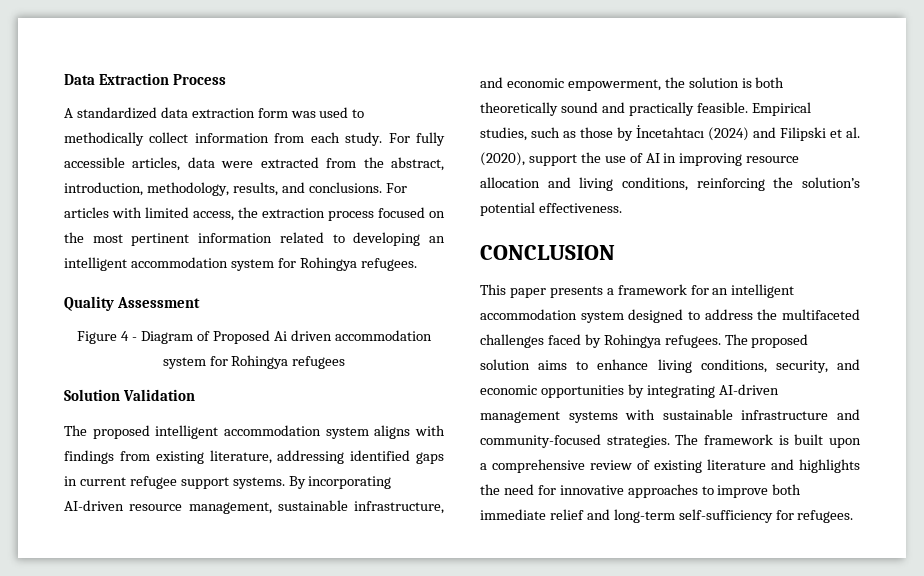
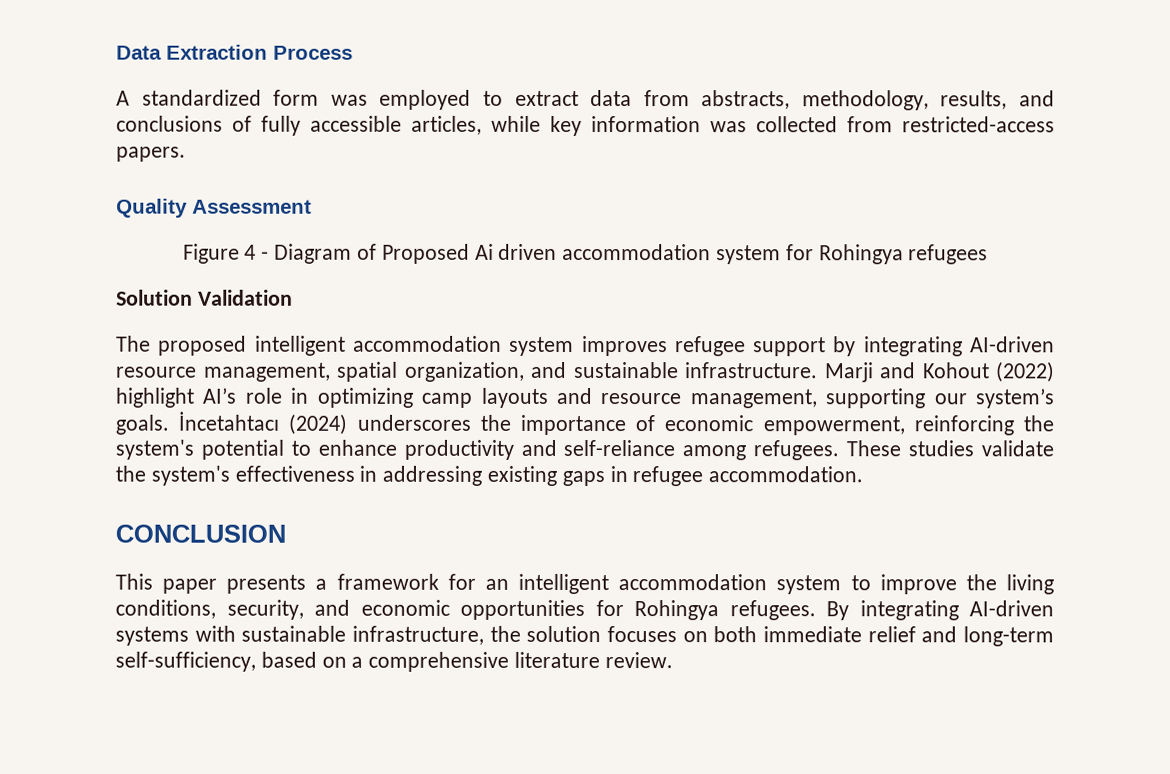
[160,107,365,118] [64,132,446,146] [64,157,445,171] [64,182,407,196] [64,207,445,221] [64,232,446,246] [64,257,417,271] data extraction form was used to methodically collect information from each study. For fully accessible articles, data were extracted from the abstract, introduction, methodology, results, and conclusions. For articles with limited access, the extraction process focused on the most pertinent information related to developing an intelligent accommodation system for Rohingya refugees. -> [273,89,1055,111] [116,115,1055,136] [116,146,186,162] form was employed to extract data from abstracts, methodology, results, and conclusions of fully accessible articles, while key information was collected from restricted-access papers.
[374,425,445,439] [64,450,444,464] [64,476,392,489] [64,500,444,514] [480,77,785,91] [480,102,811,116] [480,125,860,141] [480,152,800,166] [480,177,860,191] [480,202,622,216] aligns with findings from existing literature, addressing identified gaps in current refugee support systems. By incorporating AI-driven resource management, sustainable infrastructure, and economic empowerment, the solution is both theoretically sound and practically feasible. Empirical studies, such as those by İncetahtacı (2024) and Filipski et al. (2020), support the use of AI in improving resource allocation and living conditions, reinforcing the solution’s potential effectiveness. -> [581,335,1055,357] [116,361,1055,383] [115,387,1054,409] [115,411,1054,436] [115,439,1054,461] [115,465,864,487] improves refugee support by integrating AI-driven resource management, spatial organization, and sustainable infrastructure. Marji and Kohout (2022) highlight AI’s role in optimizing camp layouts and resource management, supporting our system’s goals. İncetahtacı (2024) underscores the importance of economic empowerment, reinforcing the system's potential to enhance productivity and self-reliance among refugees. These studies validate the system's effectiveness in addressing existing gaps in refugee accommodation.
[628,309,860,323] [480,334,809,348] [480,359,649,370] designed to address the multifaceted challenges faced by Rohingya refugees. The proposed solution aims to enhance -> [850,574,997,595] to improve the
[627,384,779,398] [480,411,560,423] by integrating AI-driven management -> [595,600,1054,621] for Rohingya refugees. By integrating AI-driven
[741,409,860,420] [480,434,861,448] [480,459,860,473] [480,484,769,498] infrastructure and community-focused strategies. The framework is built upon a comprehensive review of existing literature and highlights the need for innovative approaches to improve -> [352,625,708,645] infrastructure, the solution focuses on
[678,509,854,523] self-sufficiency for refugees. -> [115,651,673,672] self-sufficiency, based on a comprehensive literature review.

